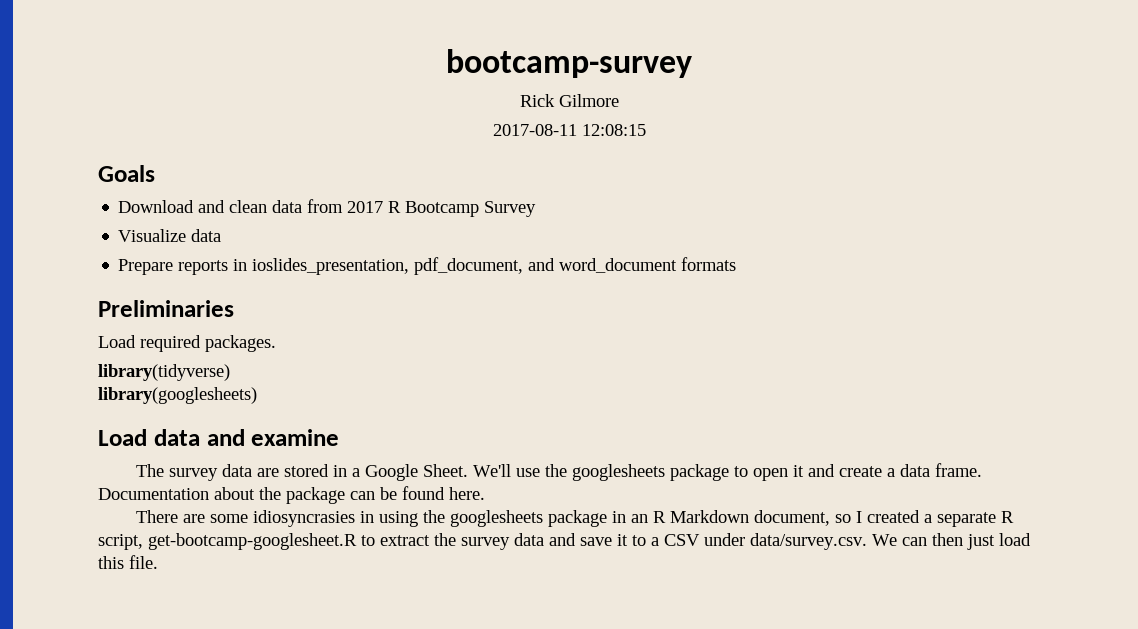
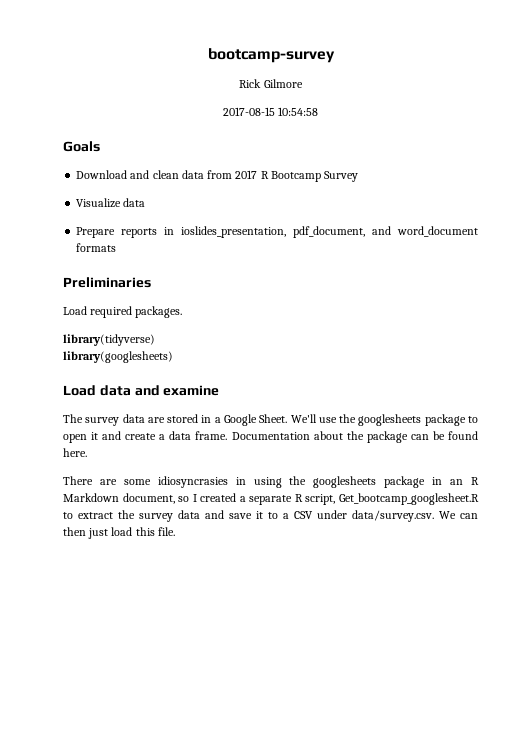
[492,124,646,136] 2017-08-11 12:08:15 -> [222,107,319,116] 2017-08-15 10:54:58
[148,533,357,550] get-bootcamp-googlesheet.R -> [338,493,479,505] Get_bootcamp_googlesheet.R

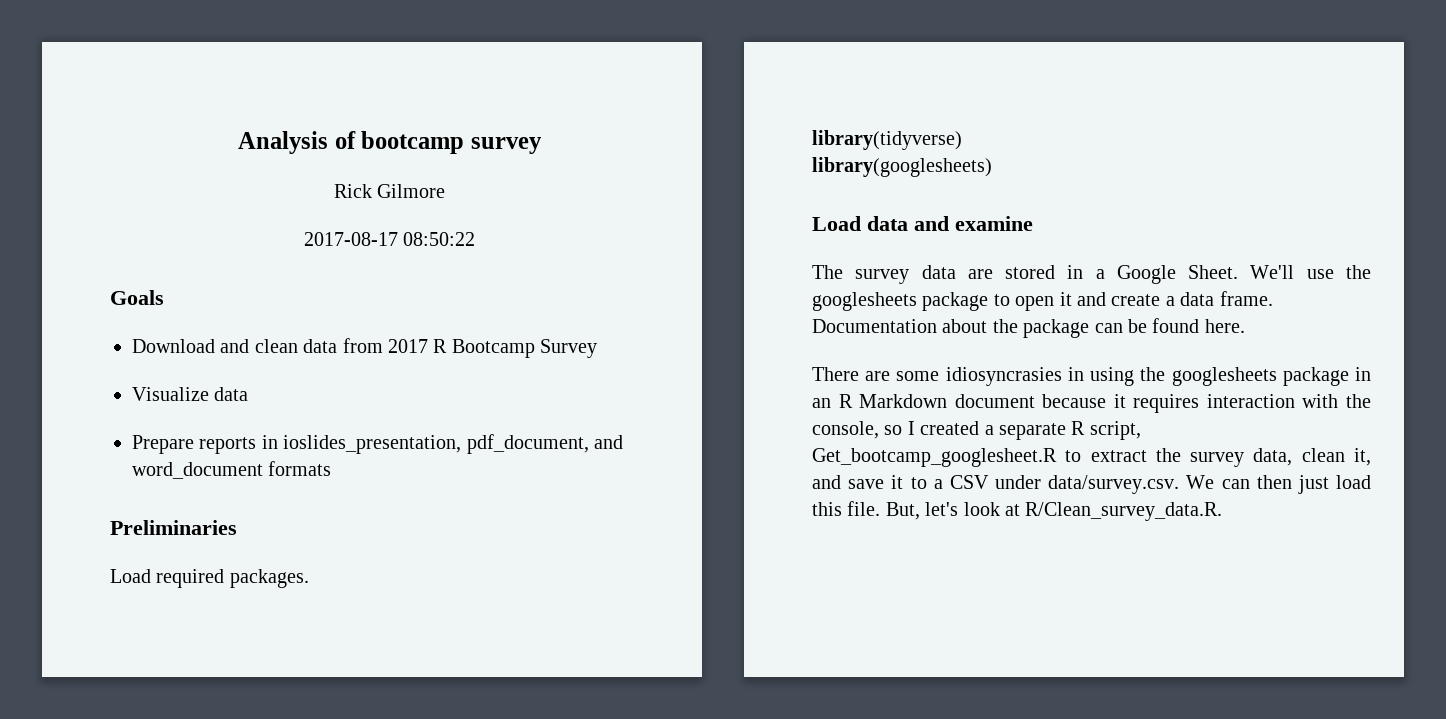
[207,48,335,63] bootcamp-survey -> [238,131,542,154] Analysis of bootcamp survey
[222,107,319,116] 2017-08-15 10:54:58 -> [303,232,476,246] 2017-08-17 08:50:22
[122,493,175,504] document, -> [954,394,1371,413] [812,421,879,439] document because it requires interaction with the console,
[178,510,200,519] data -> [1253,448,1371,466] data, clean it,
(175, 531) none -> [885,502,1223,521] But, let's look at R/Clean_survey_data.R.

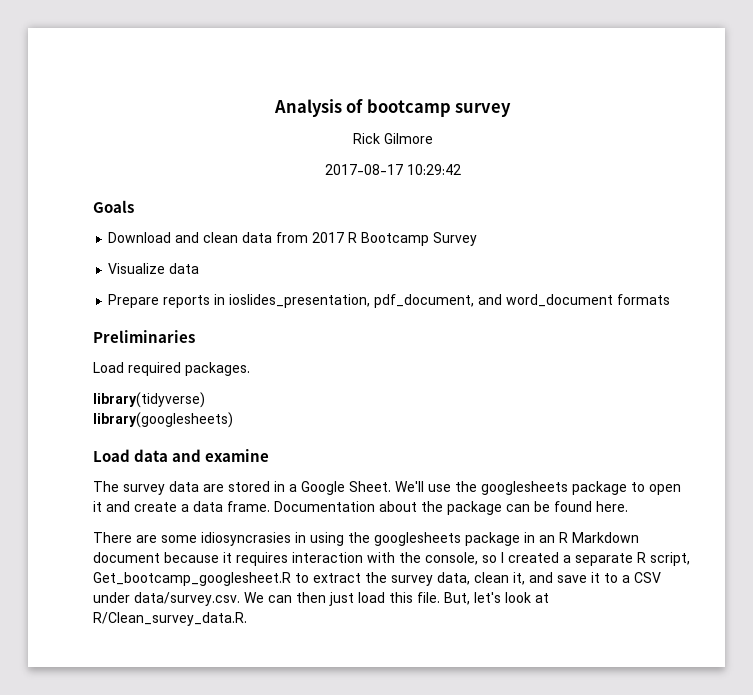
[403,232,476,246] 08:50:22 -> [406,164,461,175] 10:29:42

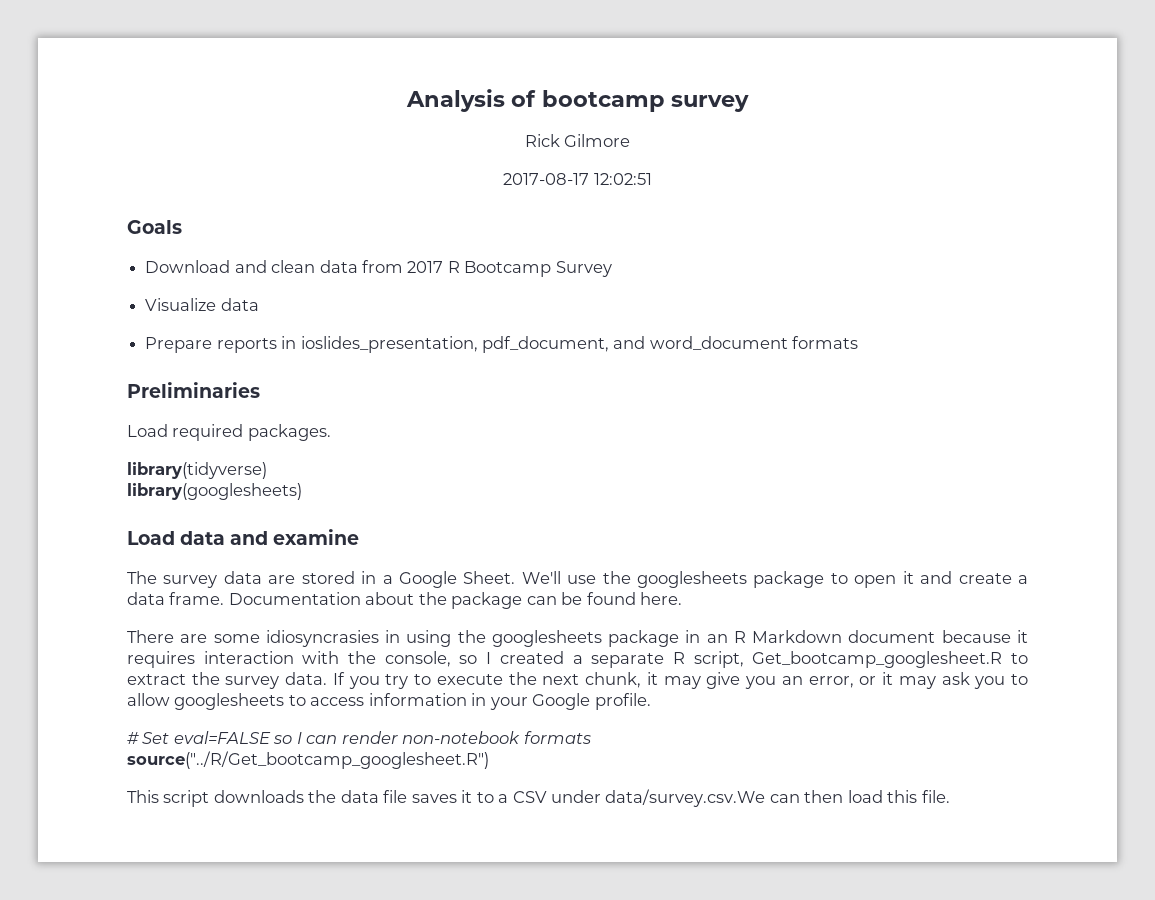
[406,164,461,175] 10:29:42 -> [593,173,652,185] 12:02:51
[437,572,587,585] data, clean it, and save -> [285,672,1029,689] [127,693,651,710] [127,731,591,744] [127,751,489,769] [127,790,457,807] data. If you try to execute the next chunk, it may give you an error, or it may ask you to allow googlesheets to access information in your Google profile. // # Set eval=FALSE so I can render non-notebook formats // source("../R/Get_bootcamp_googlesheet.R") // This script downloads the data file saves
[134,592,264,606] data/survey.csv. We -> [605,789,766,807] data/survey.csv.We
[329,592,354,606] just -> (844, 796) none
[444,592,549,605] [93,612,247,626] But, let's look at R/Clean_survey_data.R. -> (950, 796) none

